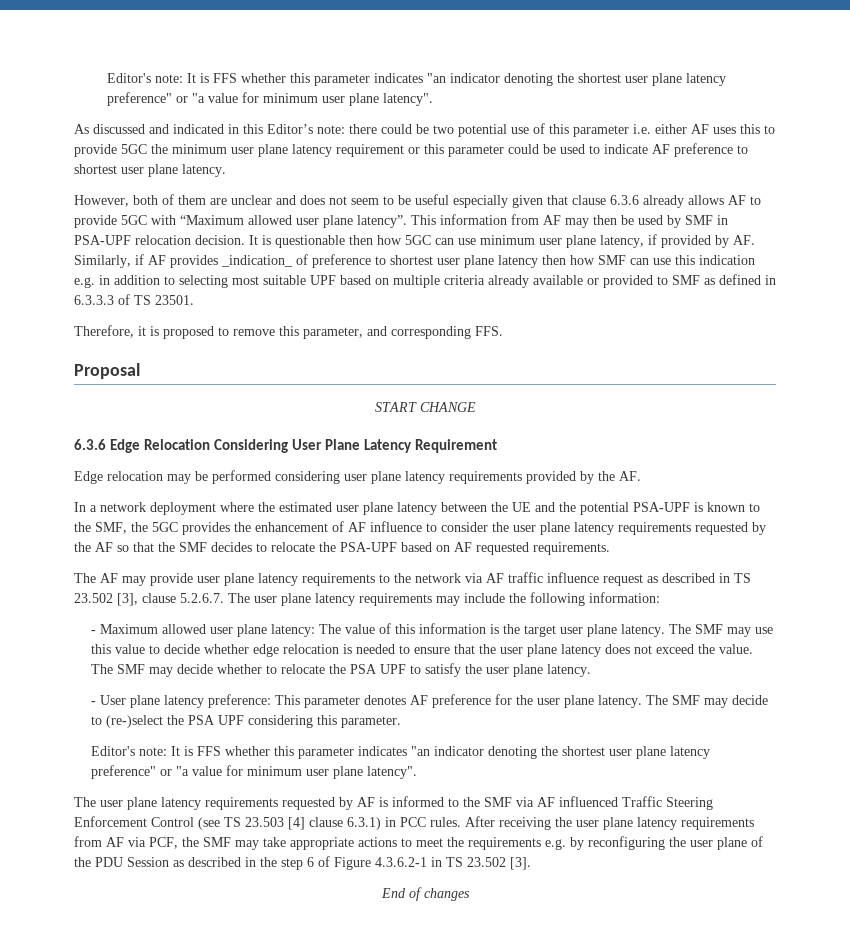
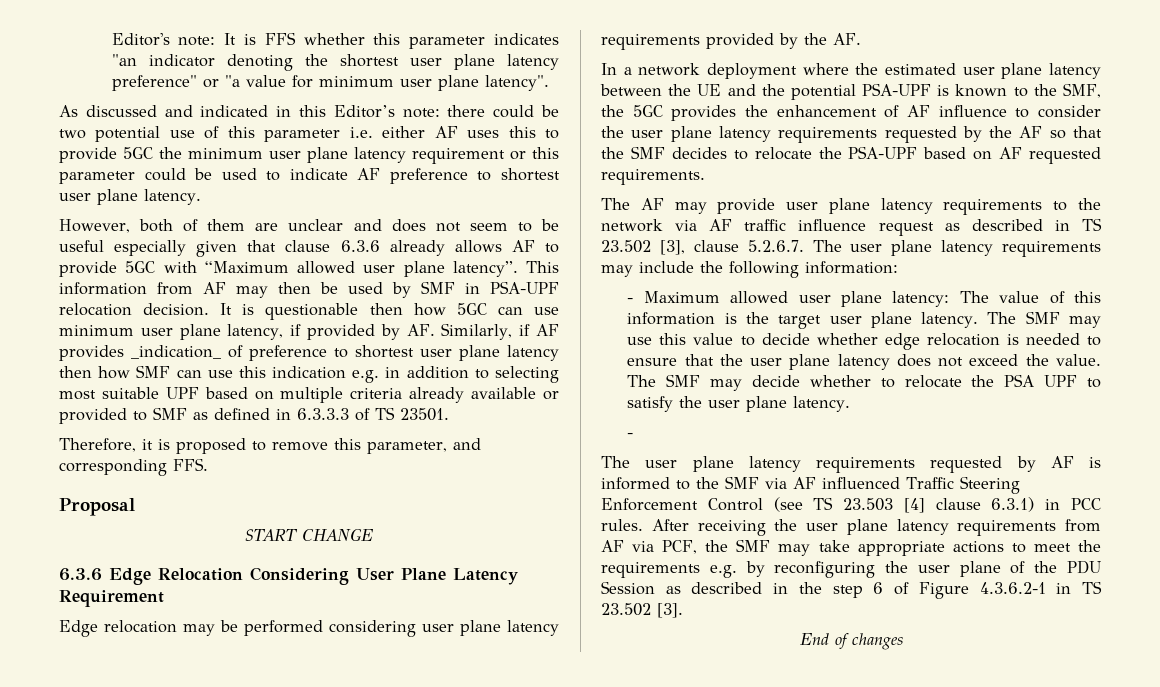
[99,694,768,708] [90,715,401,728] [90,746,710,759] [90,765,417,779] User plane latency preference: This parameter denotes AF preference for the user plane latency. The SMF may decide to (re-)select the PSA UPF considering this parameter. // Editor's note: It is FFS whether this parameter indicates "an indicator denoting the shortest user plane latency preference" or "a value for minimum user plane latency". -> (634, 435) none

